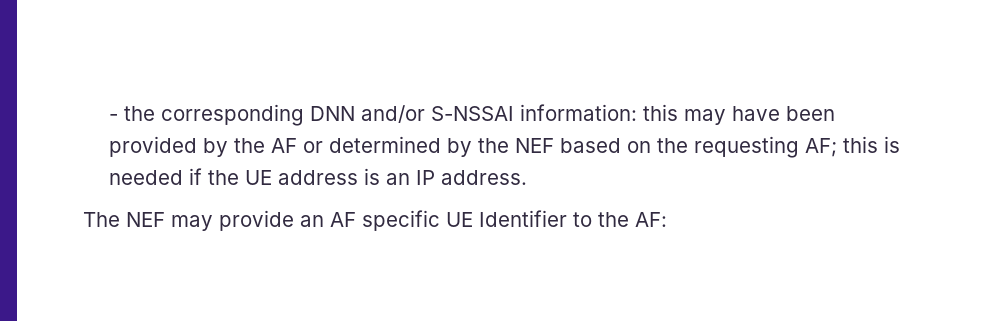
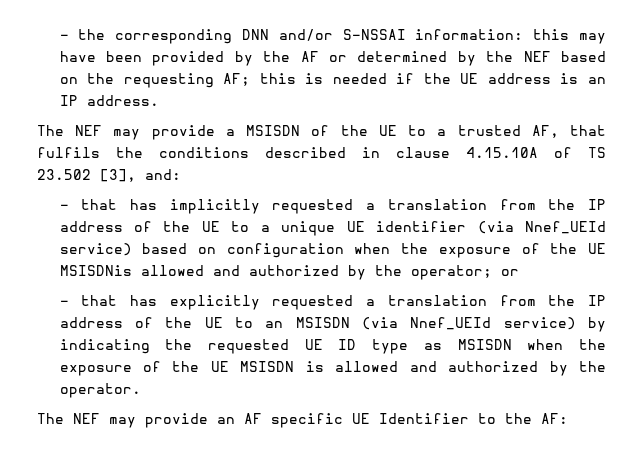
(528, 177) none -> [37,125,606,140] [37,147,606,158] [37,169,181,182] [59,199,606,214] [59,221,606,236] [59,243,606,258] [59,265,519,280] [59,295,606,310] [59,317,606,332] [59,339,606,354] [59,361,606,376] [59,383,141,398] // The NEF may provide a MSISDN of the UE to a trusted AF, that fulfils the conditions described in clause 4.15.10A of TS 23.502 [3], and: // - that has implicitly requested a translation from the IP address of the UE to a unique UE identifier (via Nnef_UEId service) based on configuration when the exposure of the UE MSISDNis allowed and authorized by the operator; or // - that has explicitly requested a translation from the IP address of the UE to an MSISDN (via Nnef_UEId service) by indicating the requested UE ID type as MSISDN when the exposure of the UE MSISDN is allowed and authorized by the operator.

